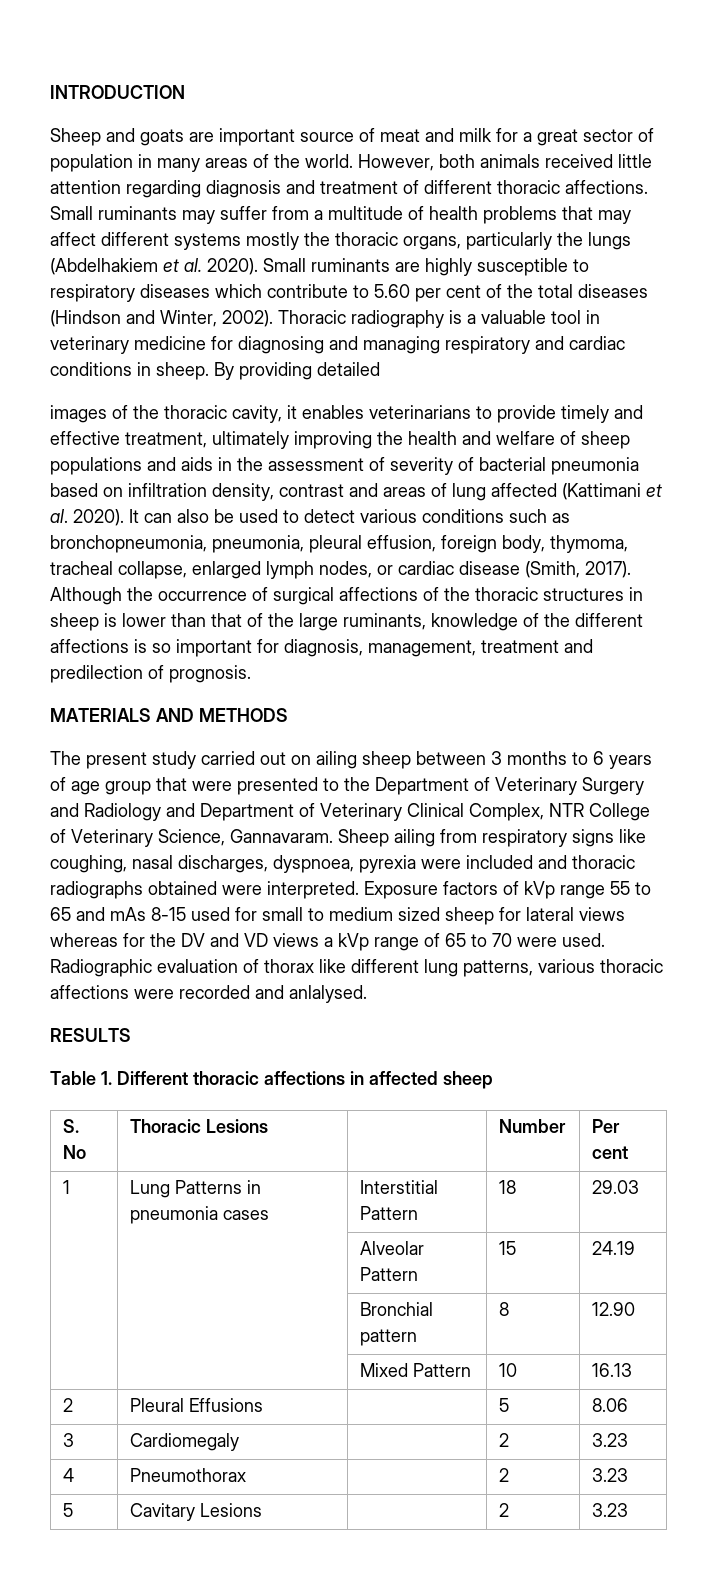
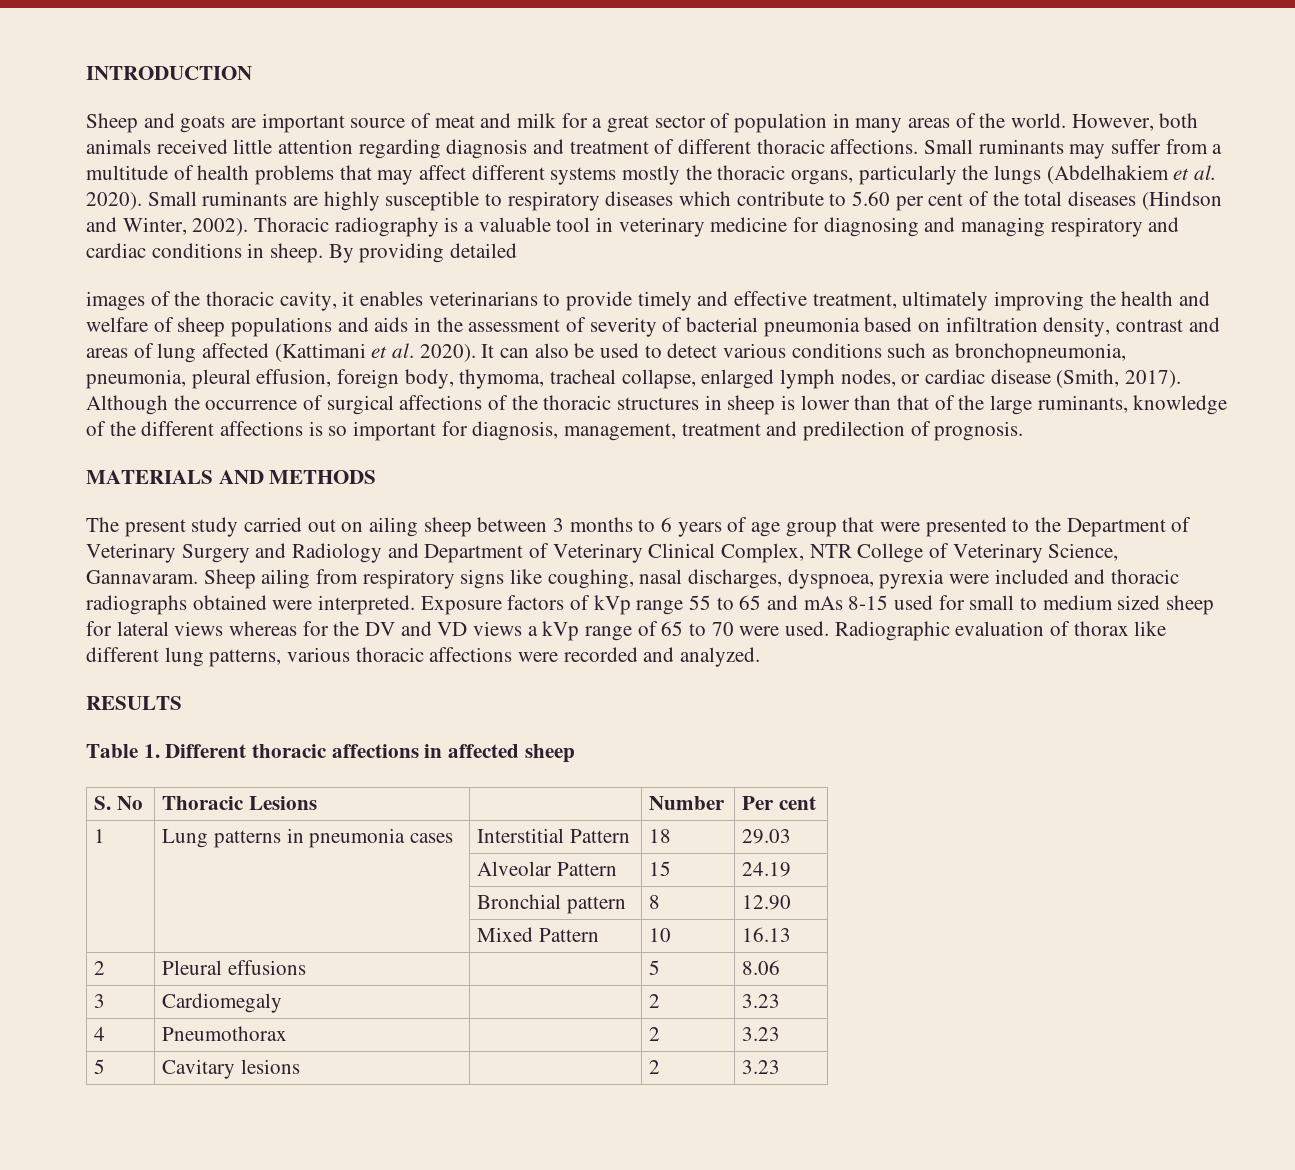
[289,985,367,1003] anlalysed. -> [680,647,761,667] analyzed.
[175,1180,243,1194] Patterns -> [214,830,282,848] patterns
[189,1398,264,1412] Effusions -> [228,960,307,975] effusions
[200,1503,263,1517] Lesions -> [241,1059,301,1074] lesions

